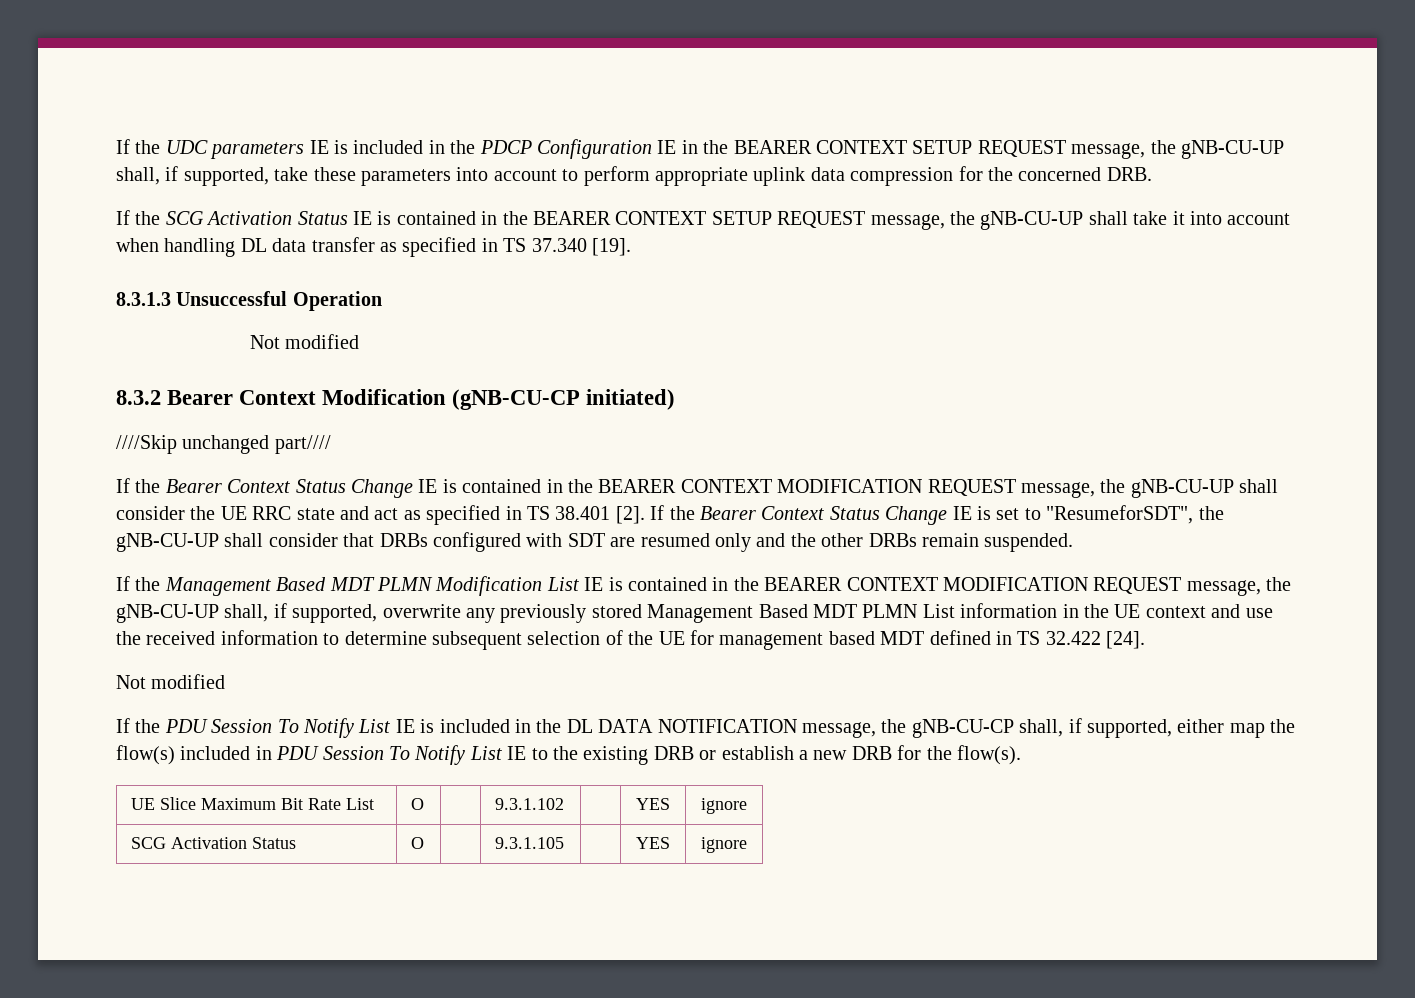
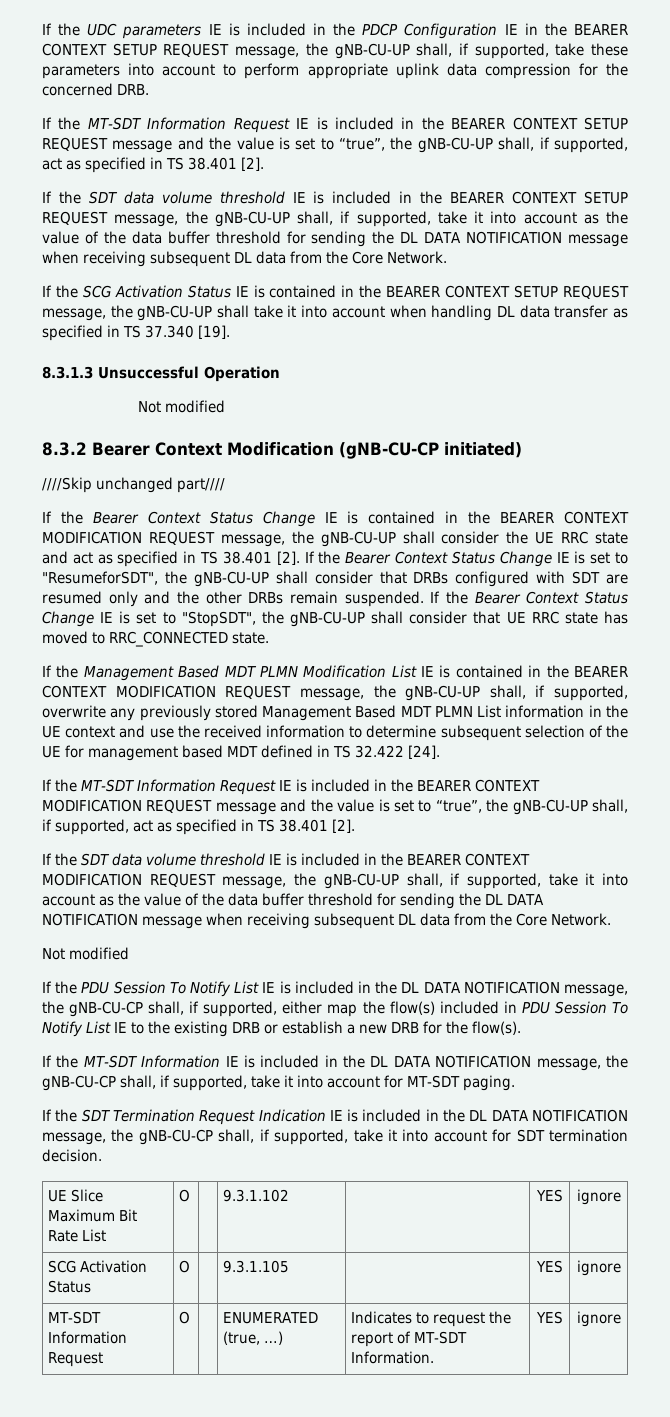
(1152, 174) none -> [42,117,628,133] [42,137,628,153] [42,157,264,173] [42,191,628,204] [42,211,628,227] [42,231,629,247] [42,251,447,267] // If the MT-SDT Information Request IE is included in the BEARER CONTEXT SETUP REQUEST message and the value is set to “true”, the gNB-CU-UP shall, if supported, act as specified in TS 38.401 [2]. // If the SDT data volume threshold IE is included in the BEARER CONTEXT SETUP REQUEST message, the gNB-CU-UP shall, if supported, take it into account as the value of the data buffer threshold for sending the DL DATA NOTIFICATION message when receiving subsequent DL data from the Core Network.
(1074, 542) none -> [430,591,629,604] [42,611,628,627] [42,631,269,647] If the Bearer Context Status Change IE is set to "StopSDT", the gNB-CU-UP shall consider that UE RRC state has moved to RRC_CONNECTED state.
(1146, 640) none -> [42,779,540,795] [42,799,628,815] [42,819,355,835] [42,853,530,866] [42,873,629,889] [42,893,544,909] [42,913,611,929] // If the MT-SDT Information Request IE is included in the BEARER CONTEXT MODIFICATION REQUEST message and the value is set to “true”, the gNB-CU-UP shall, if supported, act as specified in TS 38.401 [2]. // If the SDT data volume threshold IE is included in the BEARER CONTEXT MODIFICATION REQUEST message, the gNB-CU-UP shall, if supported, take it into account as the value of the data buffer threshold for sending the DL DATA NOTIFICATION message when receiving subsequent DL data from the Core Network.
(1021, 755) none -> [42,1055,629,1071] [42,1075,515,1091] [42,1109,629,1125] [42,1129,629,1145] [42,1149,102,1162] // If the MT-SDT Information IE is included in the DL DATA NOTIFICATION message, the gNB-CU-CP shall, if supported, take it into account for MT-SDT paging. // If the SDT Termination Request Indication IE is included in the DL DATA NOTIFICATION message, the gNB-CU-CP shall, if supported, take it into account for SDT termination decision.
(747, 845) none -> [48,1311,102,1324] [48,1331,128,1344] [48,1352,104,1367] [179,1311,191,1324] [223,1312,319,1324] [223,1331,284,1345] [351,1311,512,1327] [351,1331,468,1347] [351,1351,435,1364] [535,1311,563,1324] [576,1311,621,1327] // MT-SDT Information Request | O | | ENUMERATED (true, …) | Indicates to request the report of MT-SDT Information. | YES | ignore

